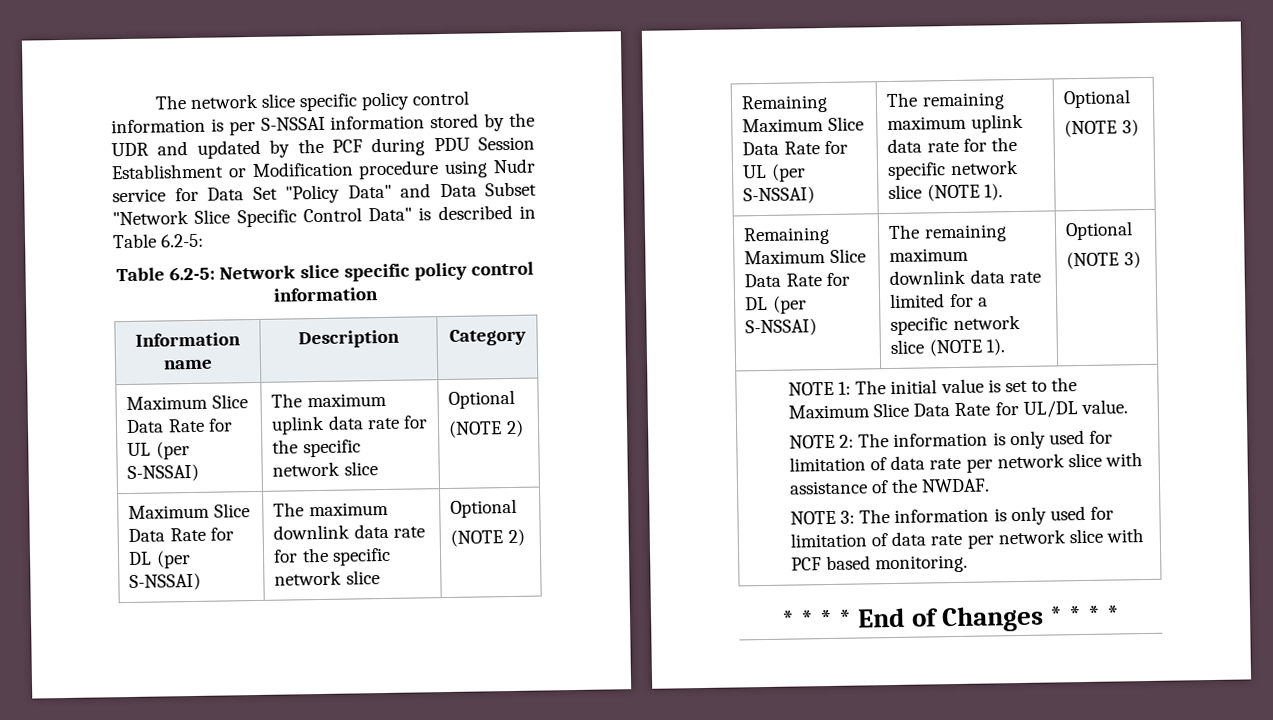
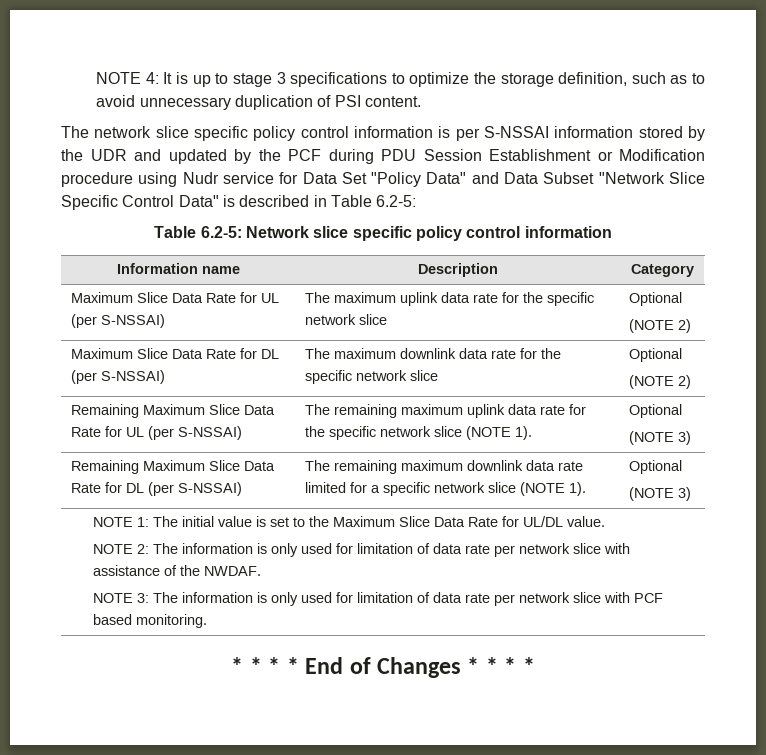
(154, 102) none -> [96,72,705,87] [96,95,421,110] NOTE 4: It is up to stage 3 specifications to optimize the storage definition, such as to avoid unnecessary duplication of PSI content. //

